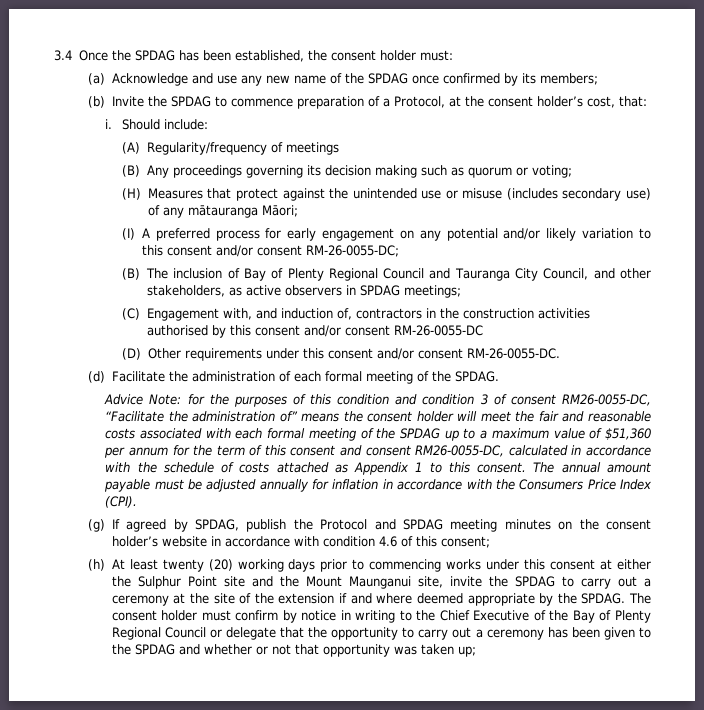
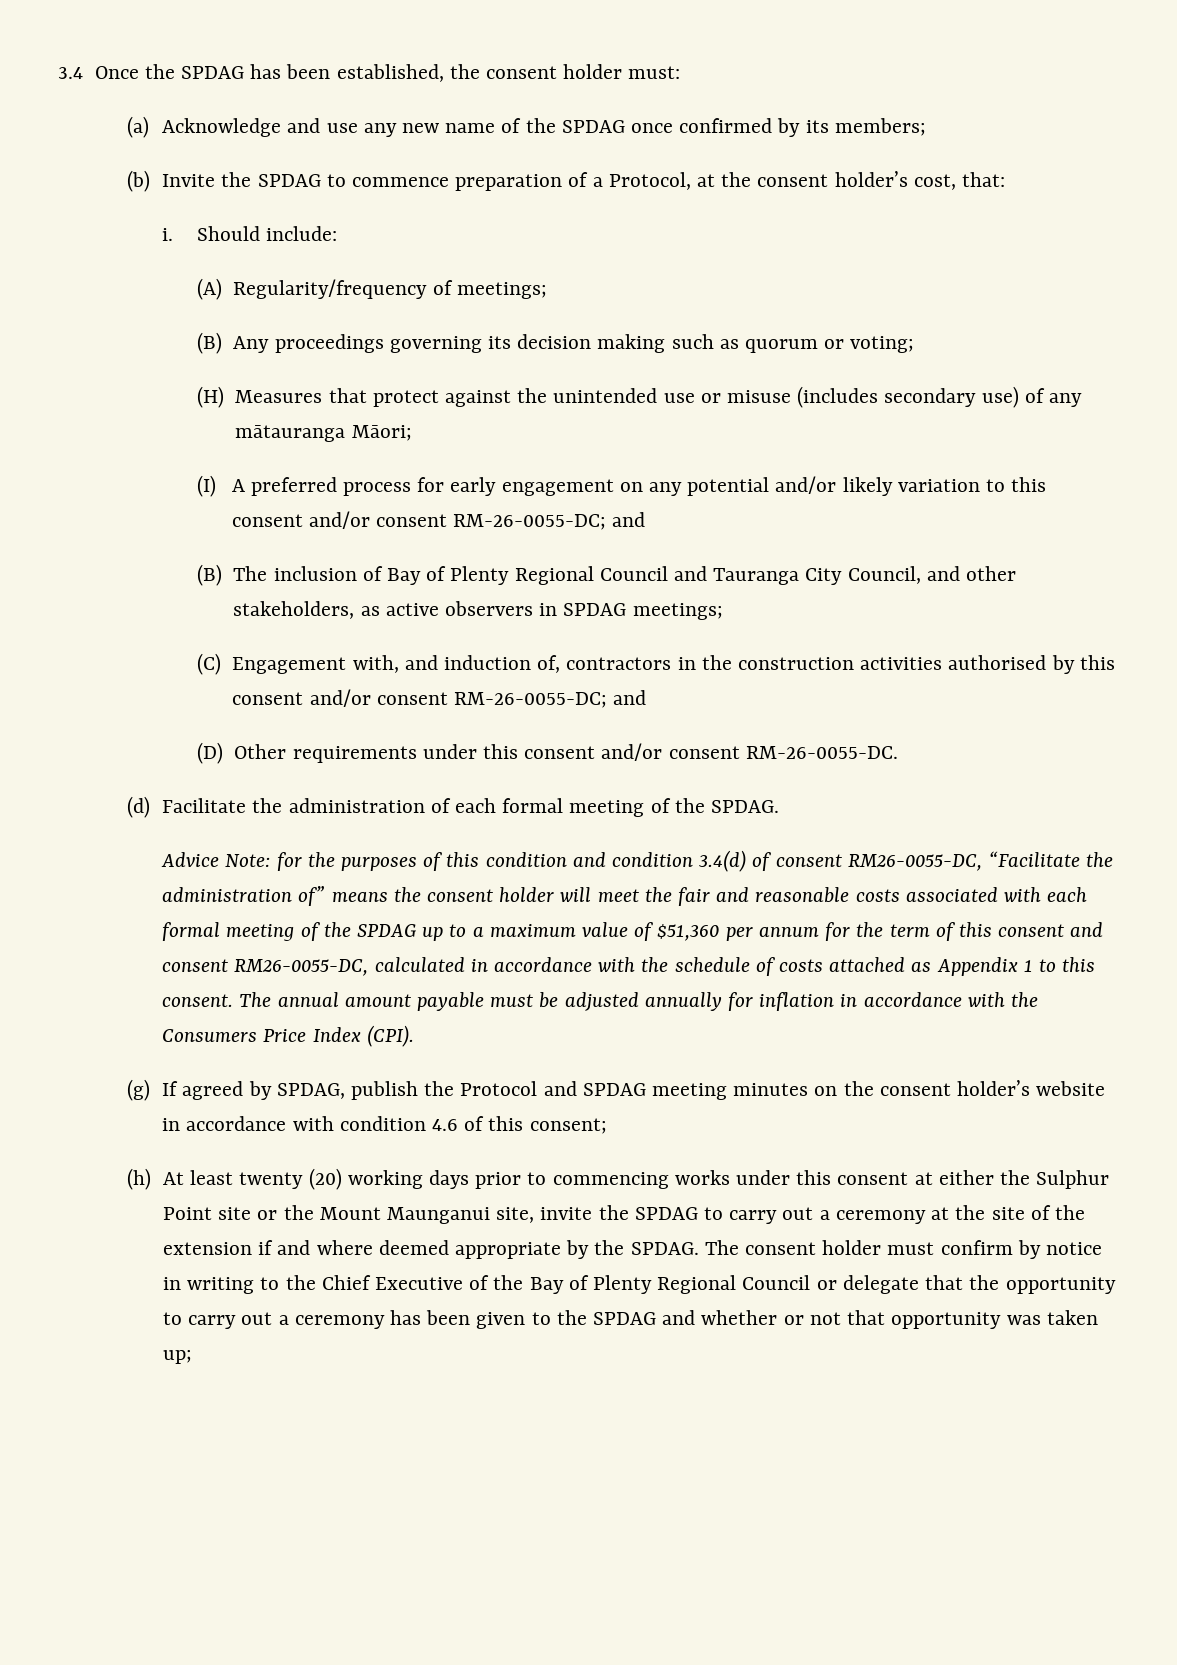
[285,142,339,155] meetings -> [456,282,547,299] meetings;
(399, 251) none -> [612,512,646,527] and
[393,325,483,336] RM-26-0055-DC -> [454,690,647,708] RM-26-0055-DC; and
[480,394,488,405] 3 -> [699,850,747,872] 3.4(d)
[251,576,273,587] and -> [257,1210,278,1220] or

